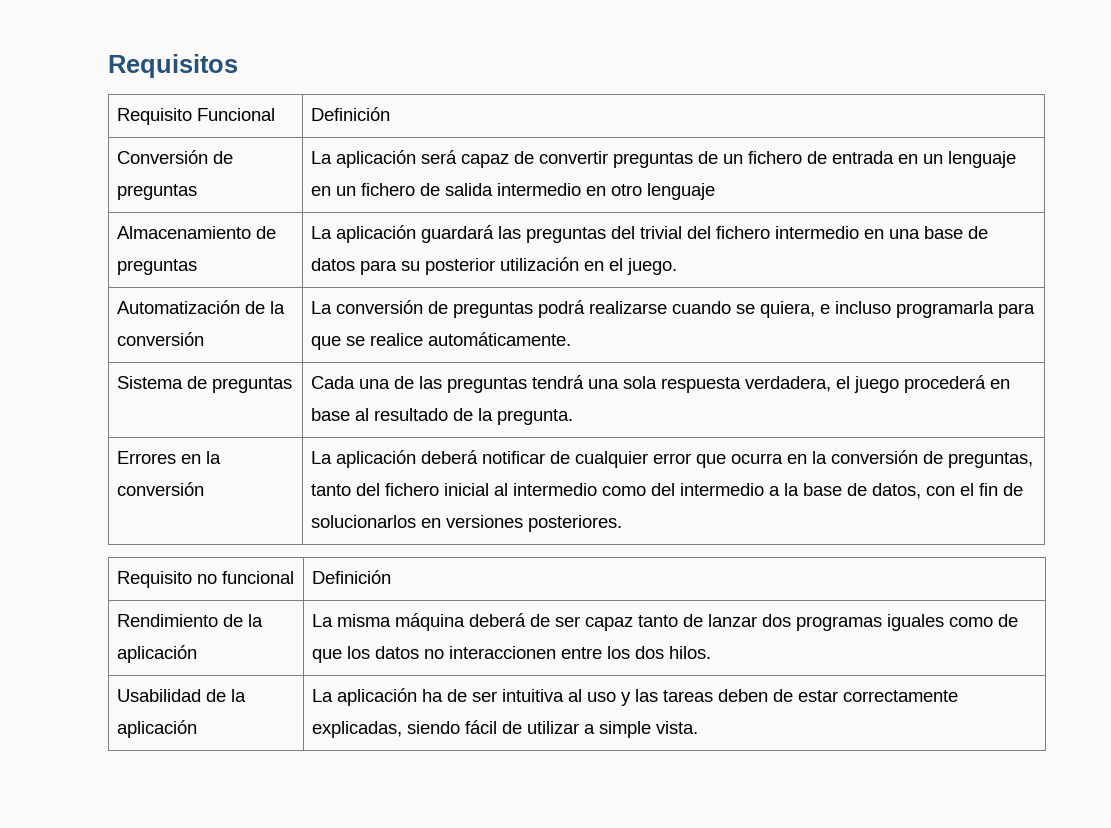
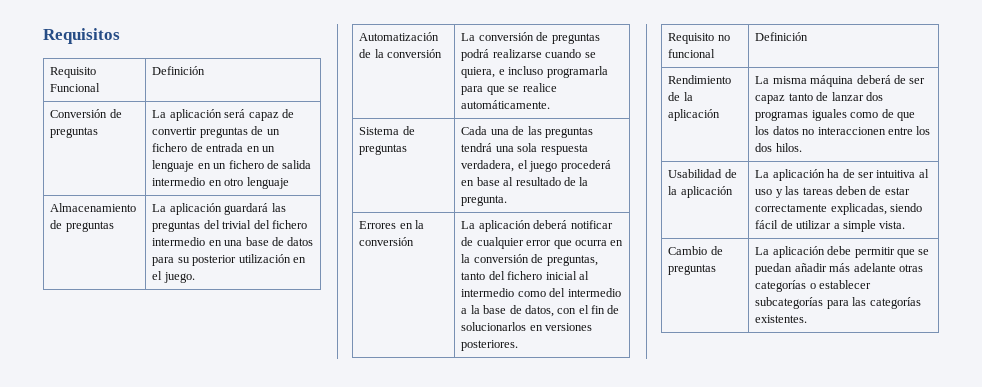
(699, 727) none -> [668,246,723,255] [668,264,717,275] [755,246,930,258] [755,263,923,275] [755,280,872,292] [755,297,921,309] [755,315,808,323] // Cambio de preguntas | La aplicación debe permitir que se puedan añadir más adelante otras categorías o establecer subcategorías para las categorías existentes.

